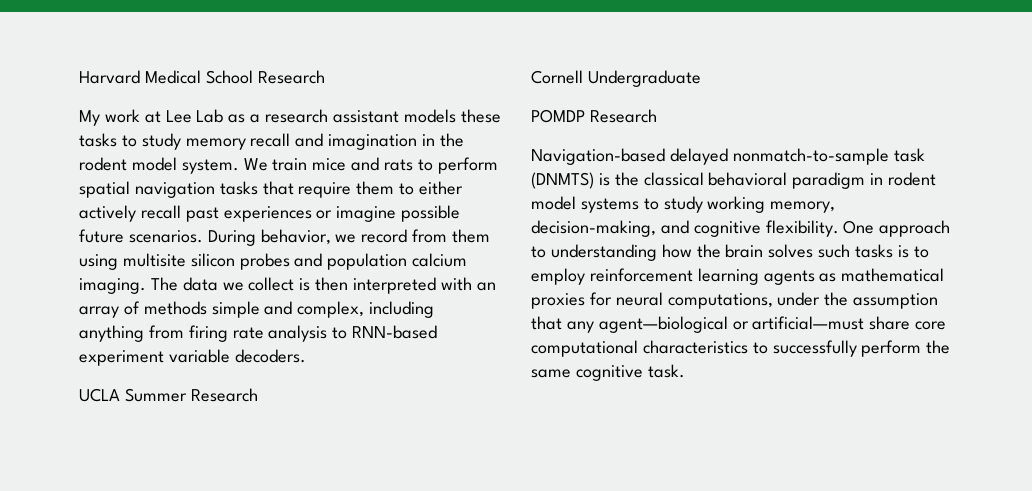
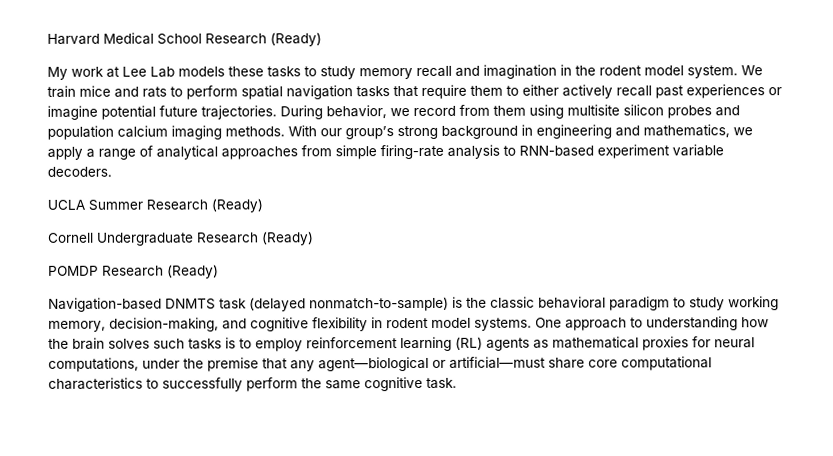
(325, 77) none -> [270,32,322,47] (Ready)
[228,109,399,123] as a research assistant -> (175, 72) none
[401,205,461,222] [79,229,203,243] possible future scenarios. -> [101,105,277,120] potential future trajectories.
[79,277,496,294] [79,301,435,318] [79,325,264,342] imaging. The data we collect is then interpreted with an array of methods simple and complex, including anything from firing rate -> [171,124,753,140] [47,144,444,160] imaging methods. With our group’s strong background in engineering and mathematics, we apply a range of analytical approaches from simple firing-rate
(258, 395) none -> [211,198,263,213] (Ready)
(701, 78) none -> [197,231,314,246] Research (Ready)
(657, 116) none -> [167,264,219,279] (Ready)
[669,148,925,165] [531,172,594,189] delayed nonmatch-to-sample task (DNMTS) -> [165,296,449,312] DNMTS task (delayed nonmatch-to-sample)
[643,172,704,186] classical -> [490,296,535,309] classic
[870,172,937,186] [531,196,639,213] in rodent model systems -> (670, 303) none
[765,220,839,237] flexibility. -> [312,317,532,332] flexibility in rodent model systems.
(759, 276) none -> [455,336,483,350] (RL)
[853,293,939,309] assumption -> [207,357,259,372] premise

